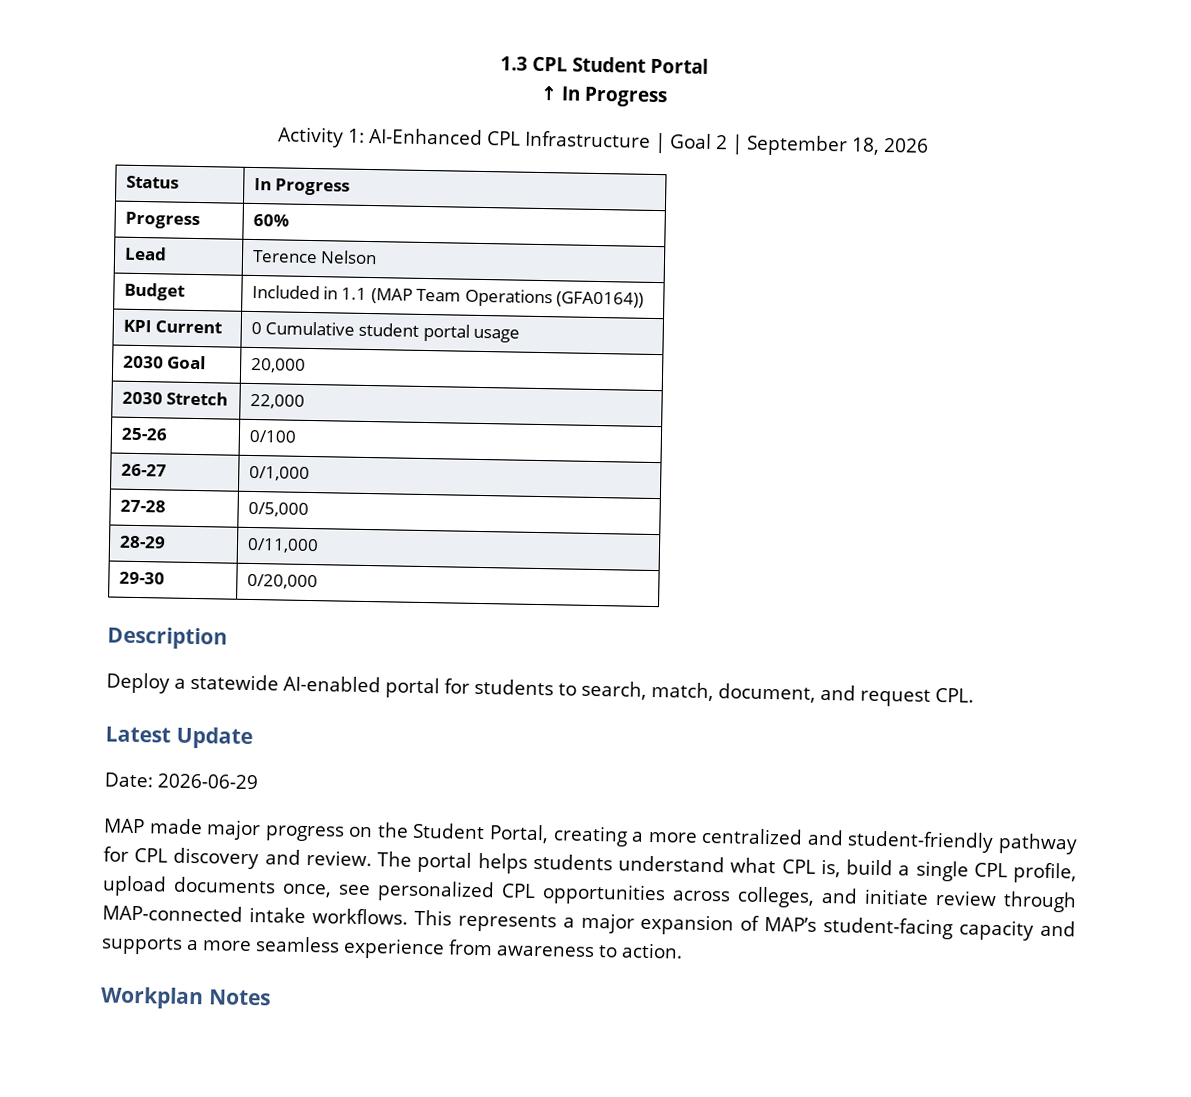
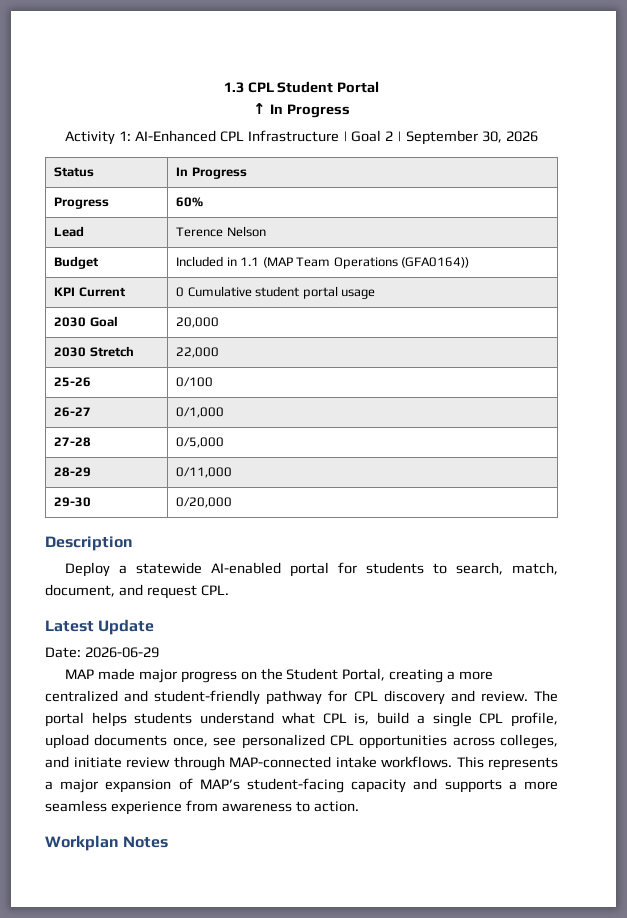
[850,137,880,155] 18, -> [482,131,503,143] 30,

